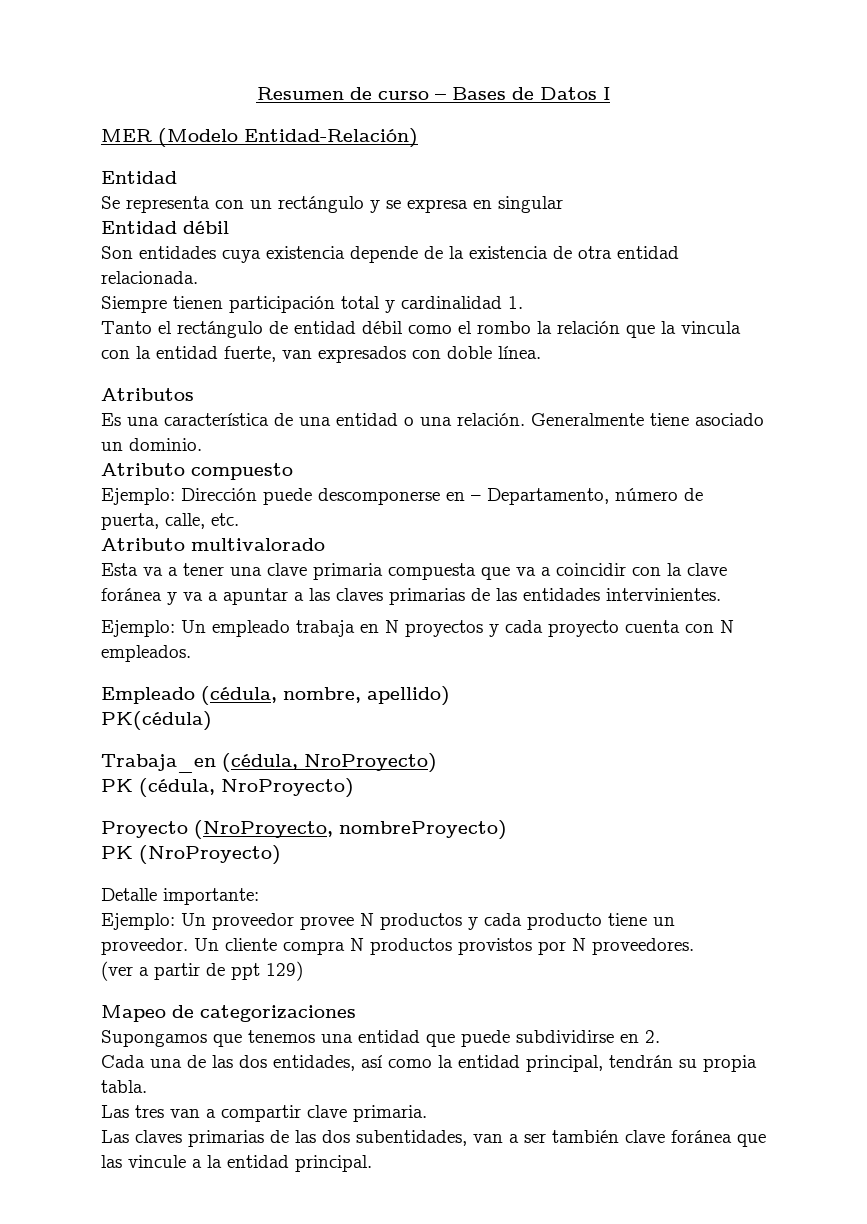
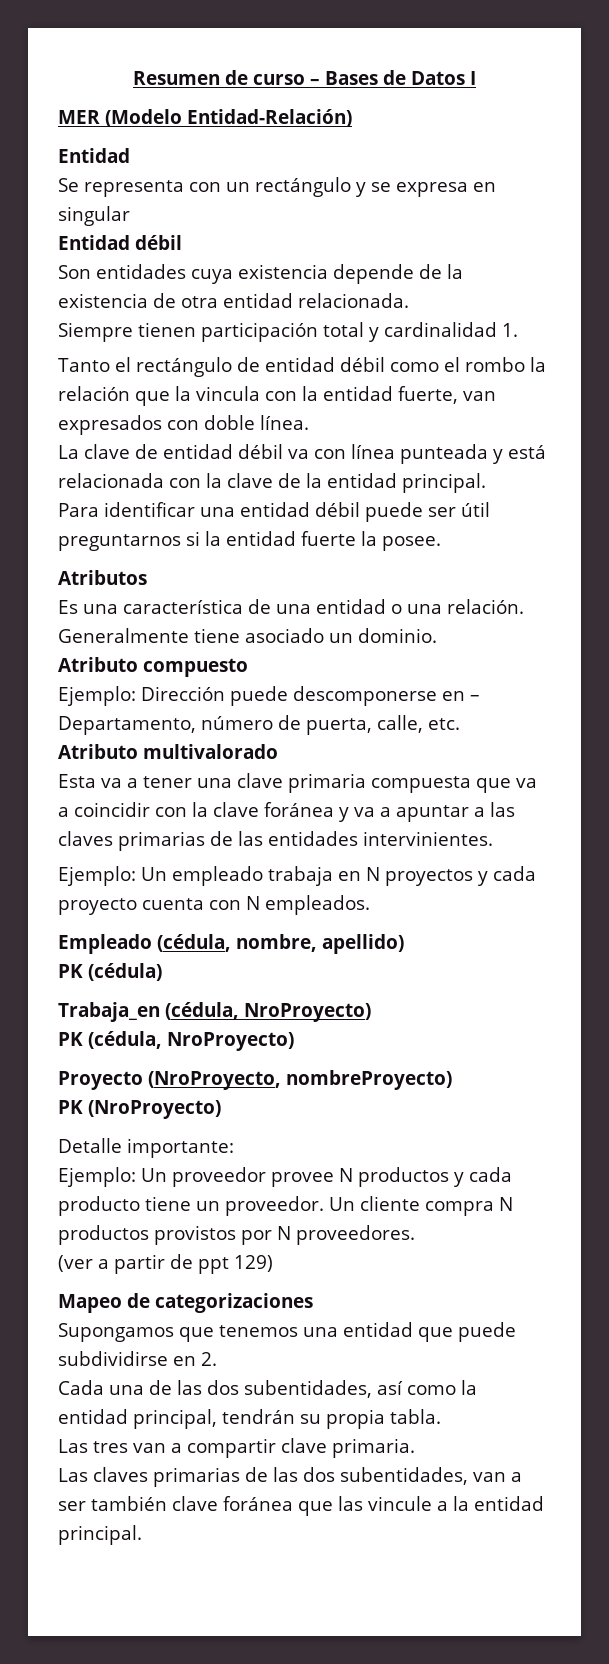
(541, 352) none -> [58,444,546,464] [58,473,486,493] [58,502,490,522] [58,531,441,551] // La clave de entidad débil va con línea punteada y está relacionada con la clave de la entidad principal. // Para identificar una entidad débil puede ser útil preguntarnos si la entidad fuerte la posee.
[101,711,212,731] PK(cédula) -> [58,963,162,981] PK (cédula)
[273,1055,355,1071] entidades, -> [244,1380,372,1398] subentidades,

